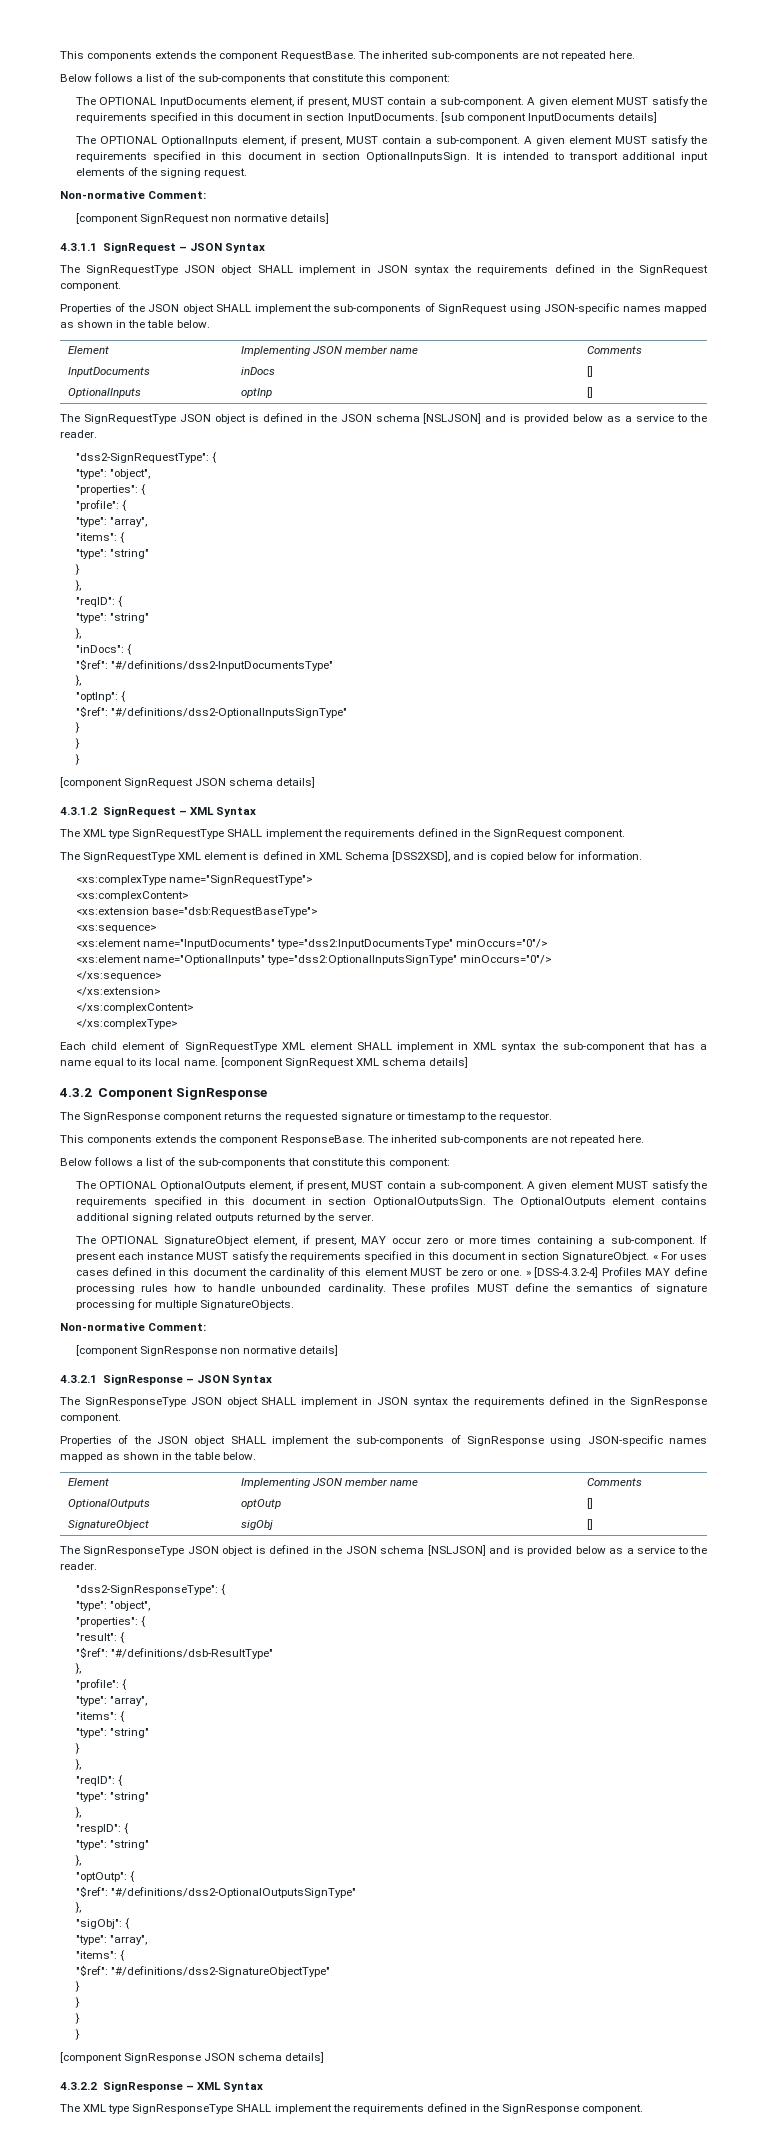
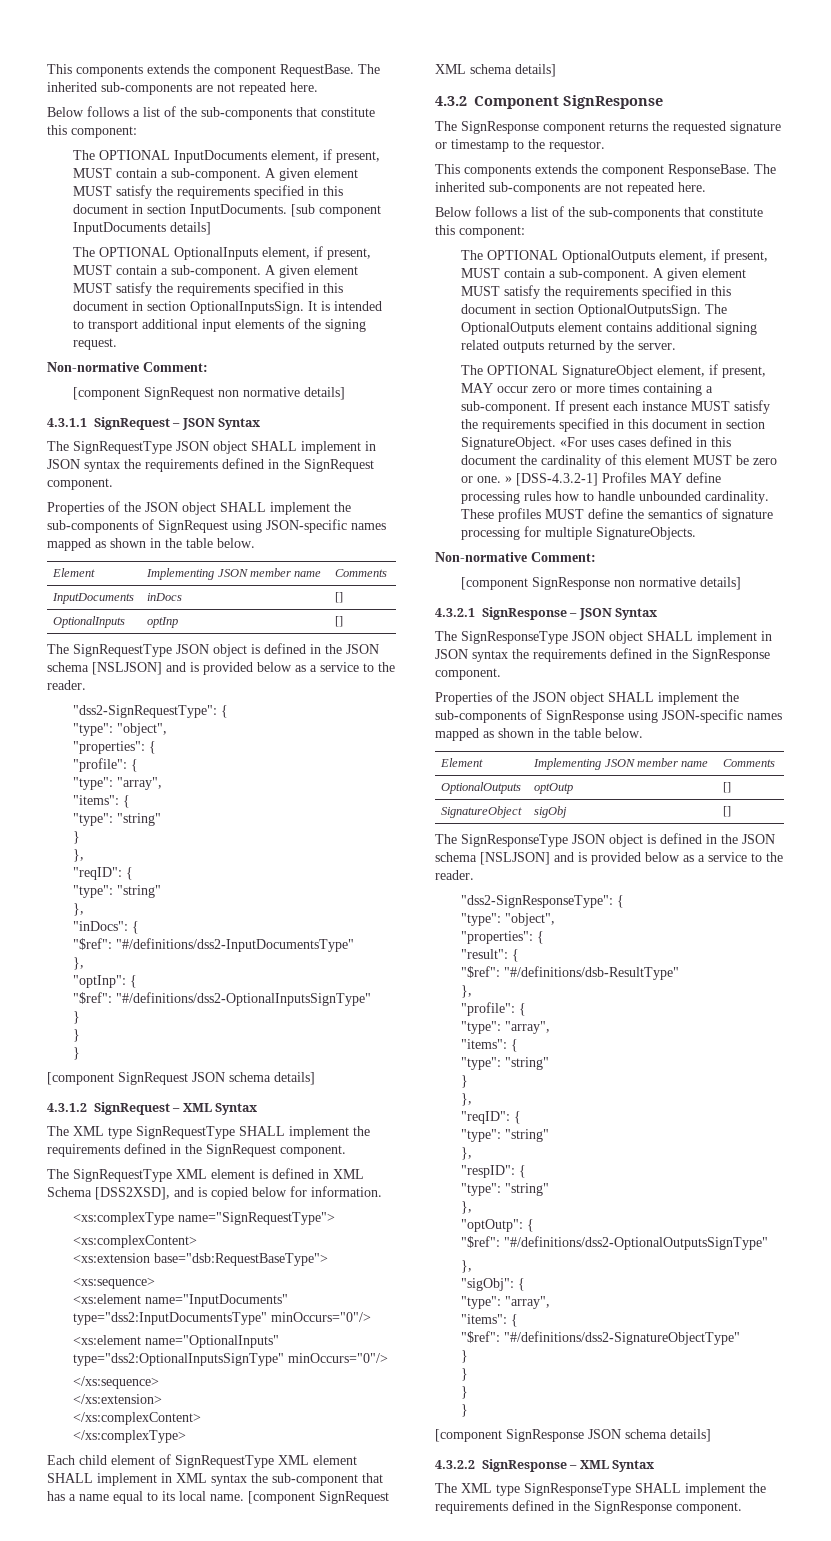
[652,1252,677,1260] « For -> [560,437,588,447] «For
[534,1267,599,1278] [DSS-4.3.2-4] -> [516,473,599,486] [DSS-4.3.2-1]

